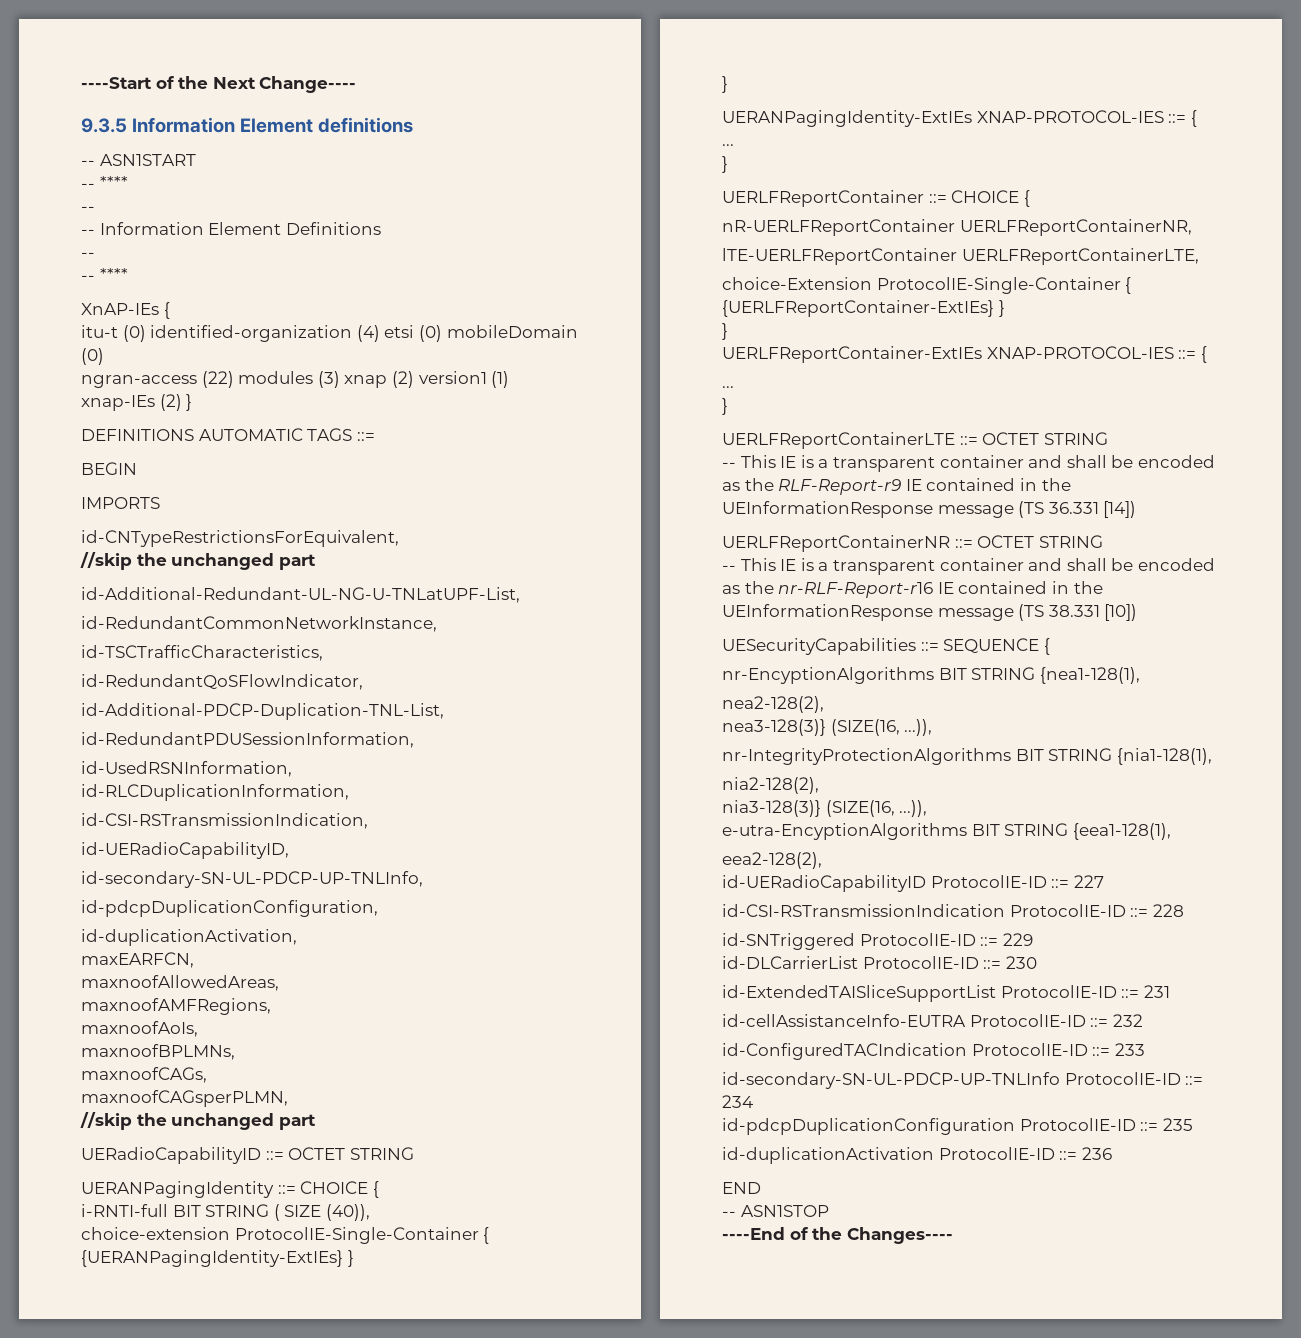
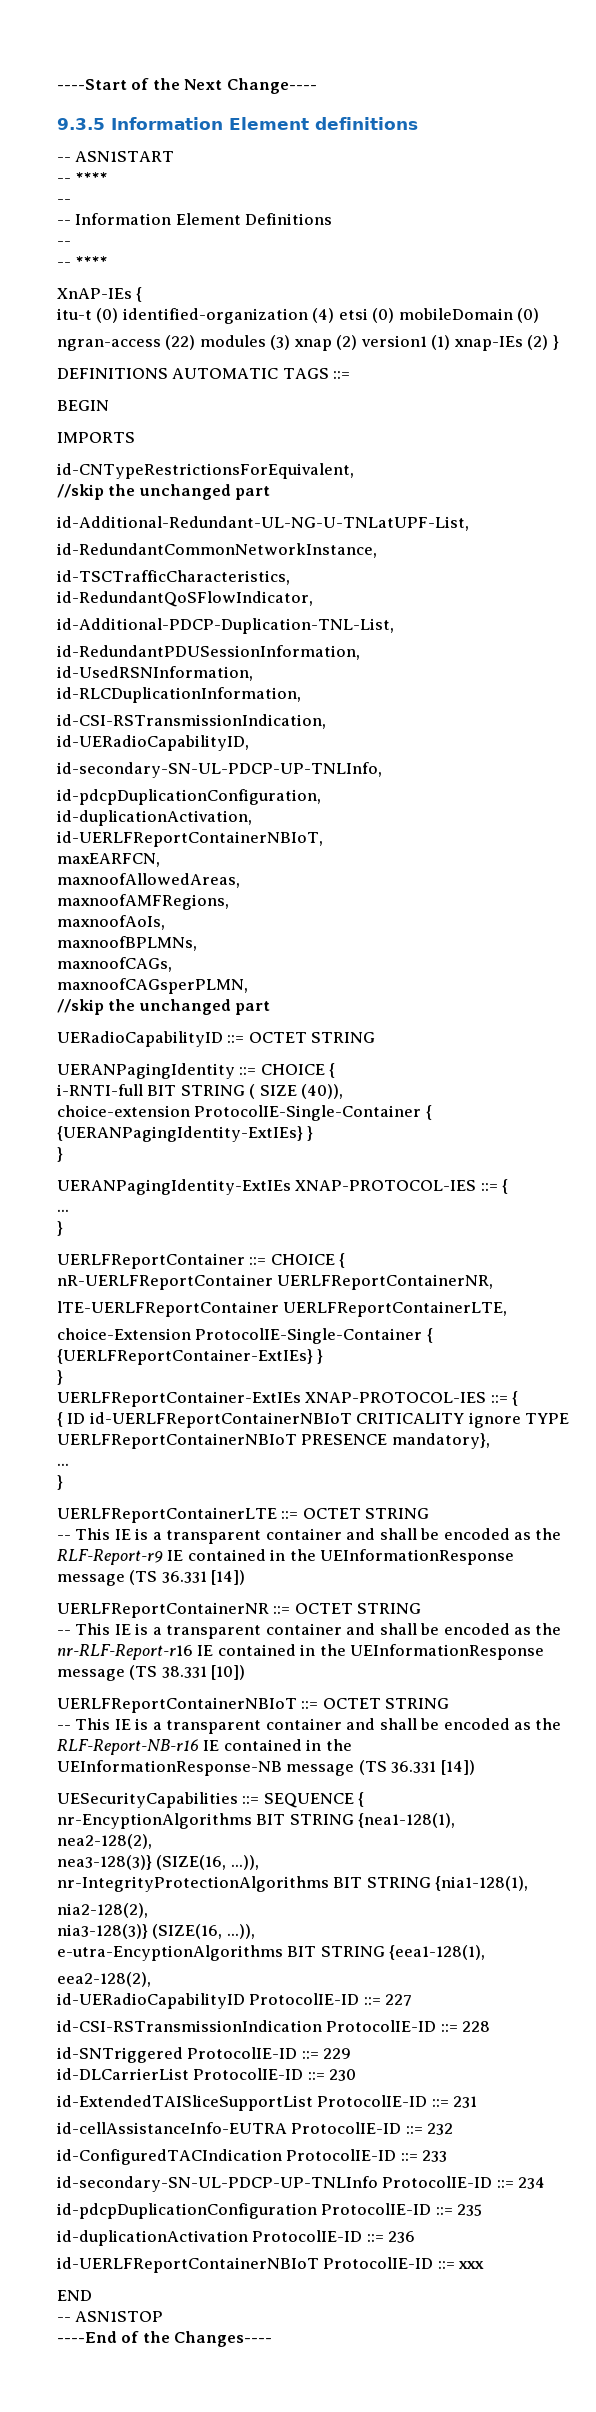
(297, 937) none -> [57,831,323,847] // id-UERLFReportContainerNBIoT,
(1207, 354) none -> [57,1412,570,1428] [57,1433,490,1449] // { ID id-UERLFReportContainerNBIoT CRITICALITY ignore TYPE UERLFReportContainerNBIoT PRESENCE mandatory},
(1138, 612) none -> [57,1697,450,1713] [57,1718,562,1734] [57,1739,352,1755] [57,1760,475,1776] // UERLFReportContainerNBIoT ::= OCTET STRING // -- This IE is a transparent container and shall be encoded as the RLF-Report-NB-r16 IE contained in the UEInformationResponse-NB message (TS 36.331 [14])
(1112, 1153) none -> [57,2257,485,2273] // id-UERLFReportContainerNBIoT ProtocolIE-ID ::= xxx

